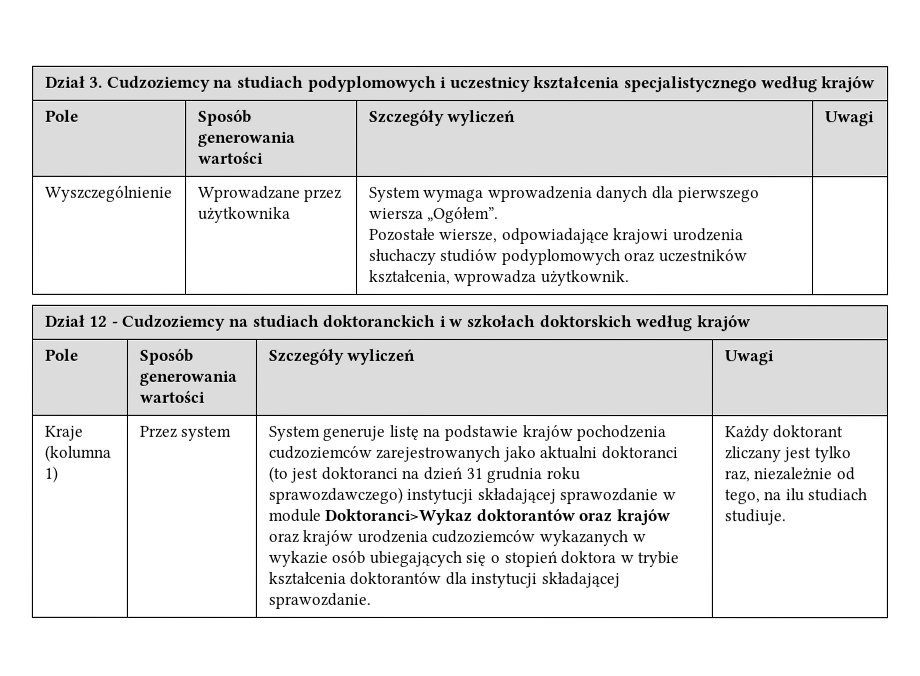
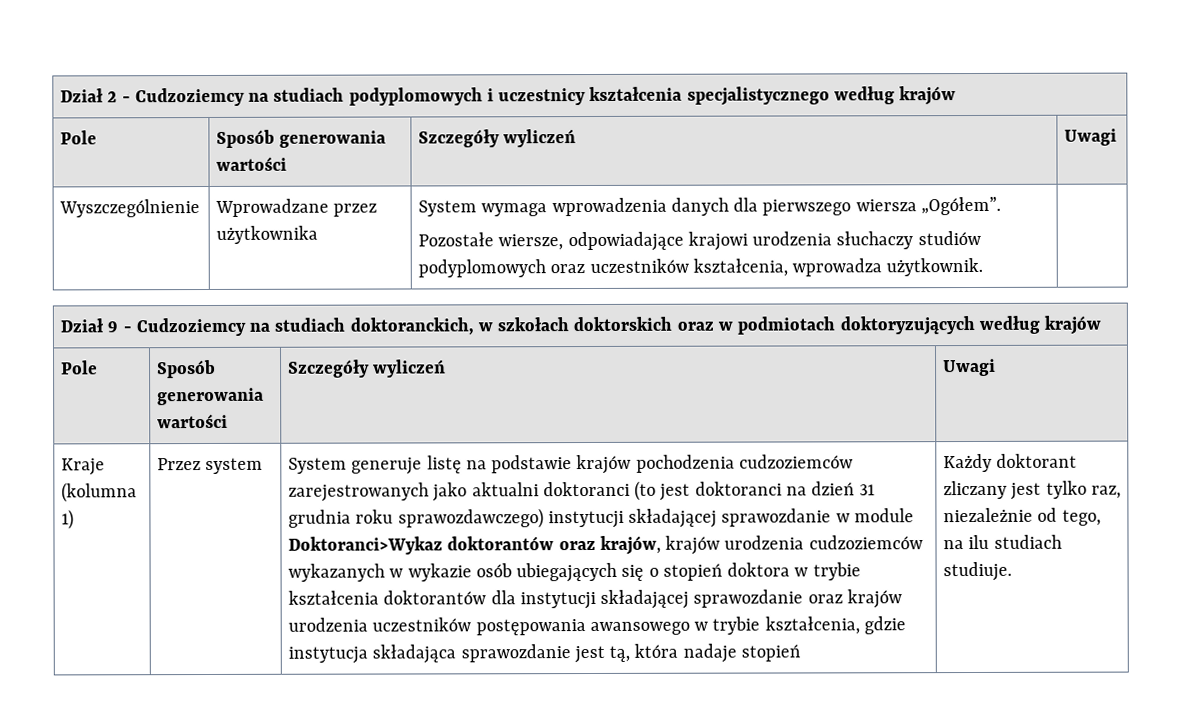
[44,75,104,89] Dział 3. -> [60,88,131,103] Dział 2 -
[89,314,447,331] 12 - Cudzoziemcy na studiach doktoranckich i -> [107,317,474,337] 9 - Cudzoziemcy na studiach doktoranckich,
(633, 321) none -> [676,315,975,336] oraz w podmiotach doktoryzujących
[615,509,671,526] [267,532,299,543] krajów oraz -> [599,535,661,555] krajów,
[267,592,371,609] sprawozdanie. -> [693,589,902,609] [288,616,906,636] [288,643,801,664] sprawozdanie oraz krajów urodzenia uczestników postępowania awansowego w trybie kształcenia, gdzie instytucja składająca sprawozdanie jest tą, która nadaje stopień

